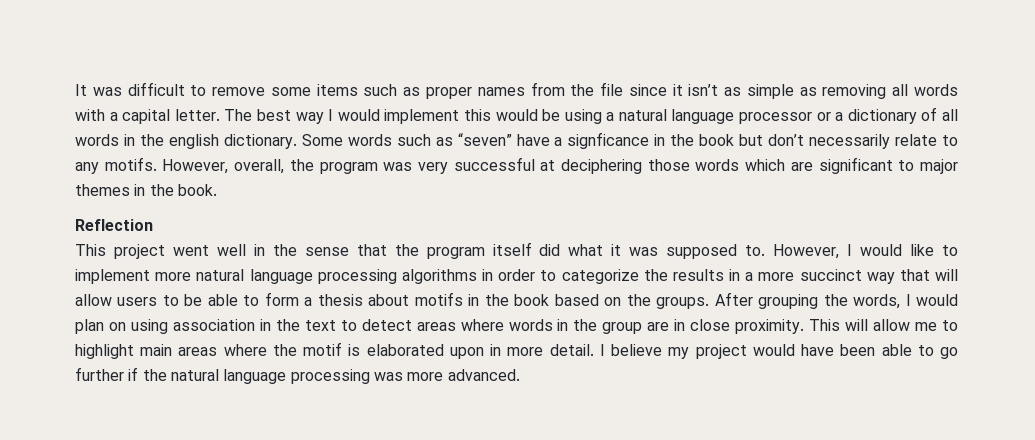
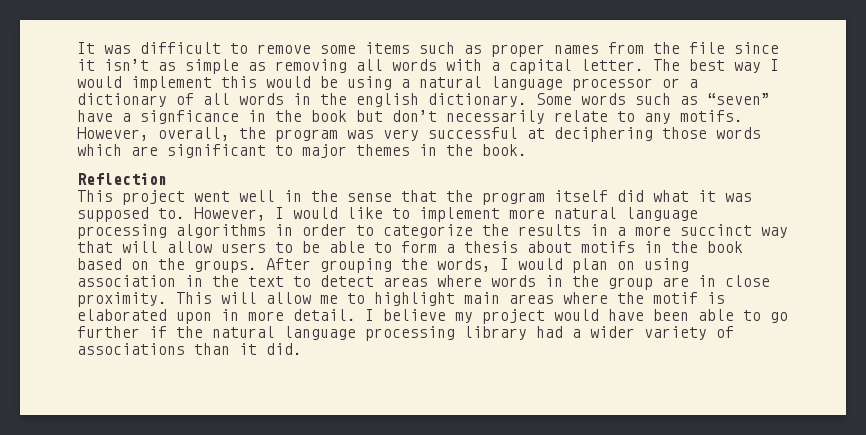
[373,369,520,381] was more advanced. -> [464,326,734,340] [77,343,302,355] library had a wider variety of associations than it did.

